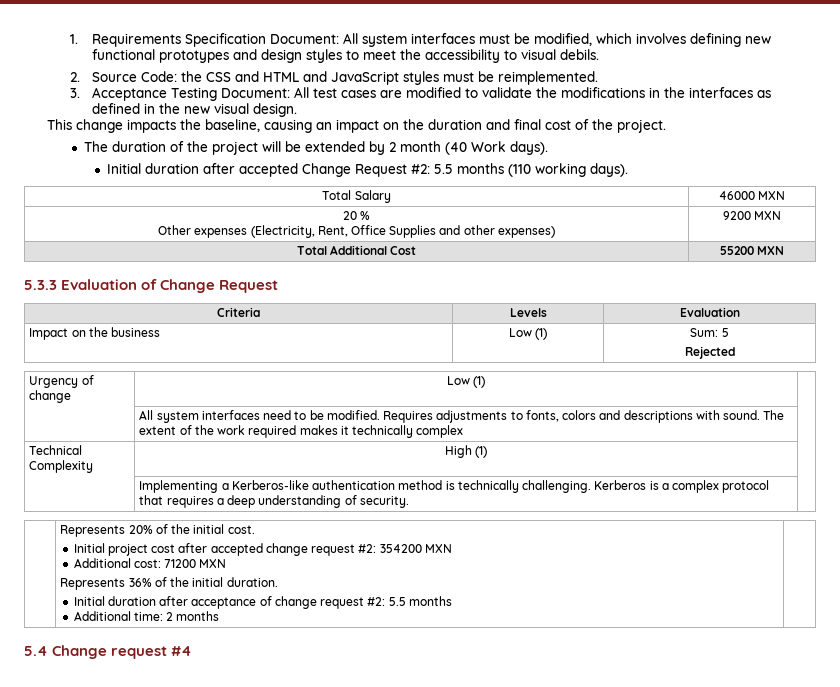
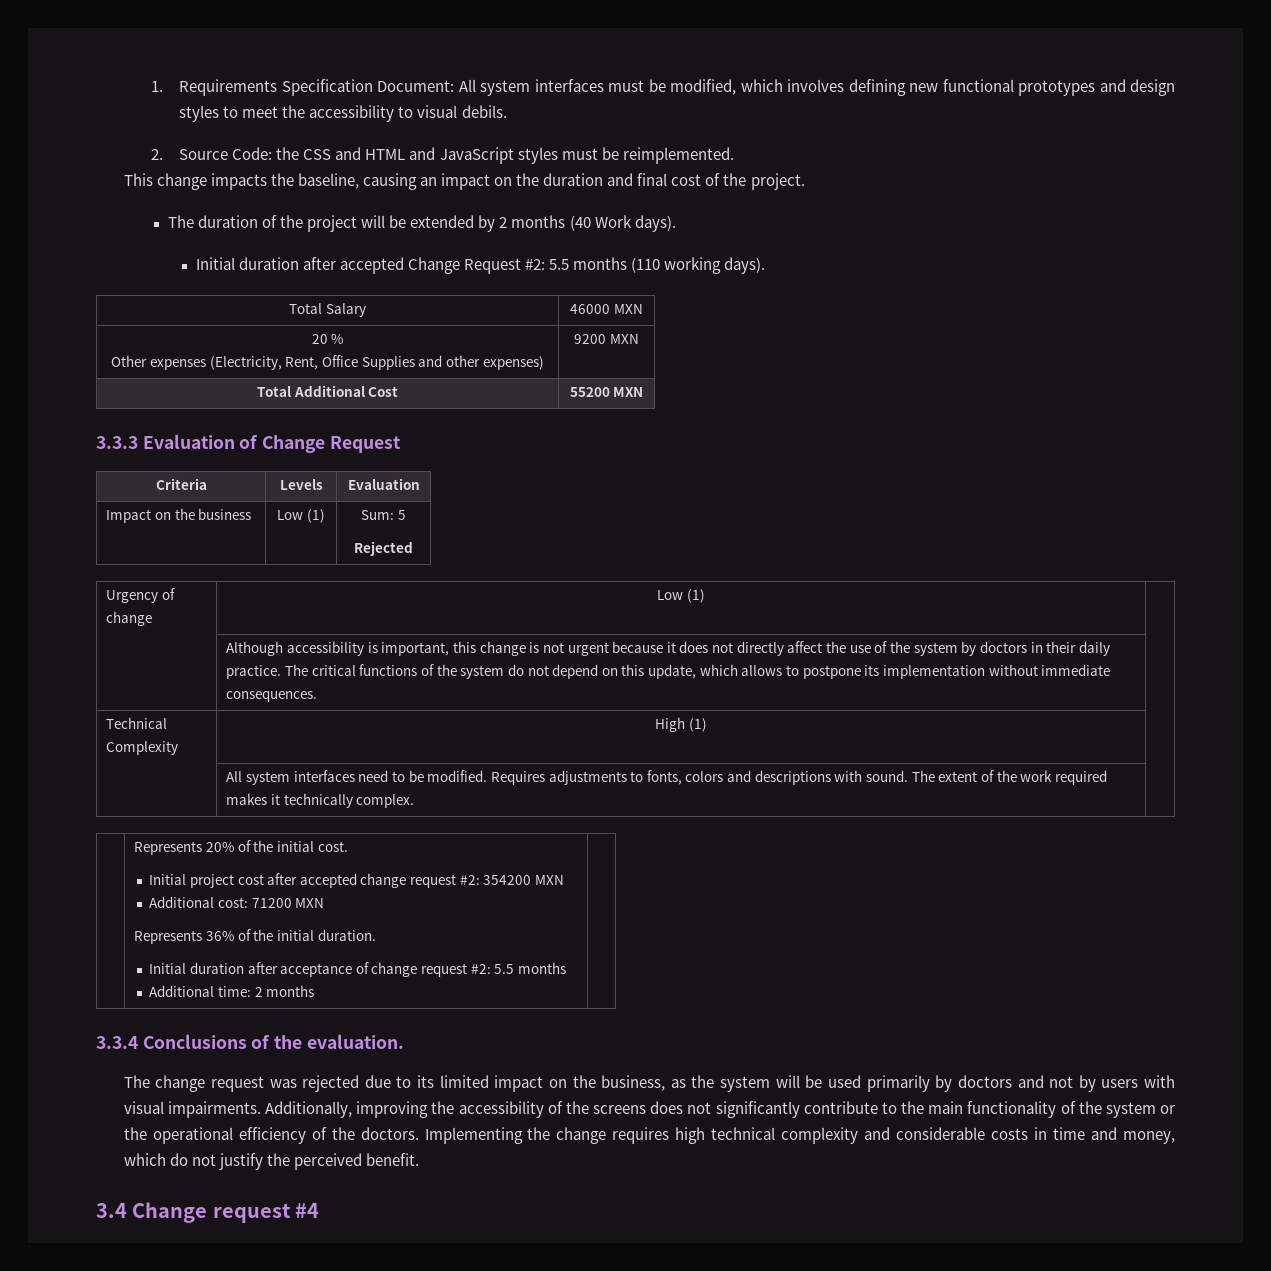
[69,87,772,101] [92,103,298,117] // 3. Acceptance Testing Document: All test cases are modified to validate the modifications in the interfaces as defined in the new visual design. -> (734, 155) none
[400,141,442,152] month -> [511,215,566,228] months
[24,280,57,290] 5.3.3 -> [96,436,138,449] 3.3.3
(486, 382) none -> [226,641,1110,656] [226,664,1111,679] [226,691,318,702] [106,717,168,729] [106,741,179,755] [655,717,707,732] // | Although accessibility is important, this change is not urgent because it does not directly affect the use of the system by doctors in their daily practice. The critical functions of the system do not depend on this update, which allows to postpone its implementation without immediate consequences. | // Technical Complexity | High (1) |
[416,425,464,438] [29,445,83,455] [29,460,94,473] [444,445,488,458] [139,480,770,493] [139,495,409,508] complex | // Technical Complexity | High (1) | // | Implementing a Kerberos-like authentication method is technically challenging. Kerberos is a complex protocol that requires a deep understanding of security. -> [356,794,415,808] complex.
[24,646,48,656] 5.4 -> [96,1034,404,1049] [123,1075,1176,1092] [123,1101,1175,1118] [123,1127,1176,1144] [123,1153,420,1170] [96,1203,127,1218] 3.3.4 Conclusions of the evaluation. // The change request was rejected due to its limited impact on the business, as the system will be used primarily by doctors and not by users with visual impairments. Additionally, improving the accessibility of the screens does not significantly contribute to the main functionality of the system or the operational efficiency of the doctors. Implementing the change requires high technical complexity and considerable costs in time and money, which do not justify the perceived benefit. // 3.4

